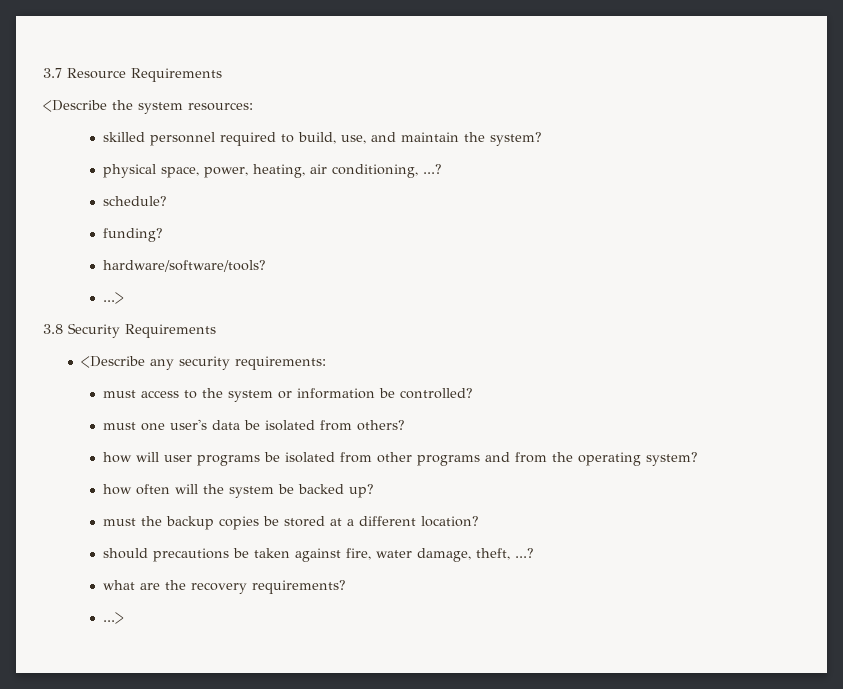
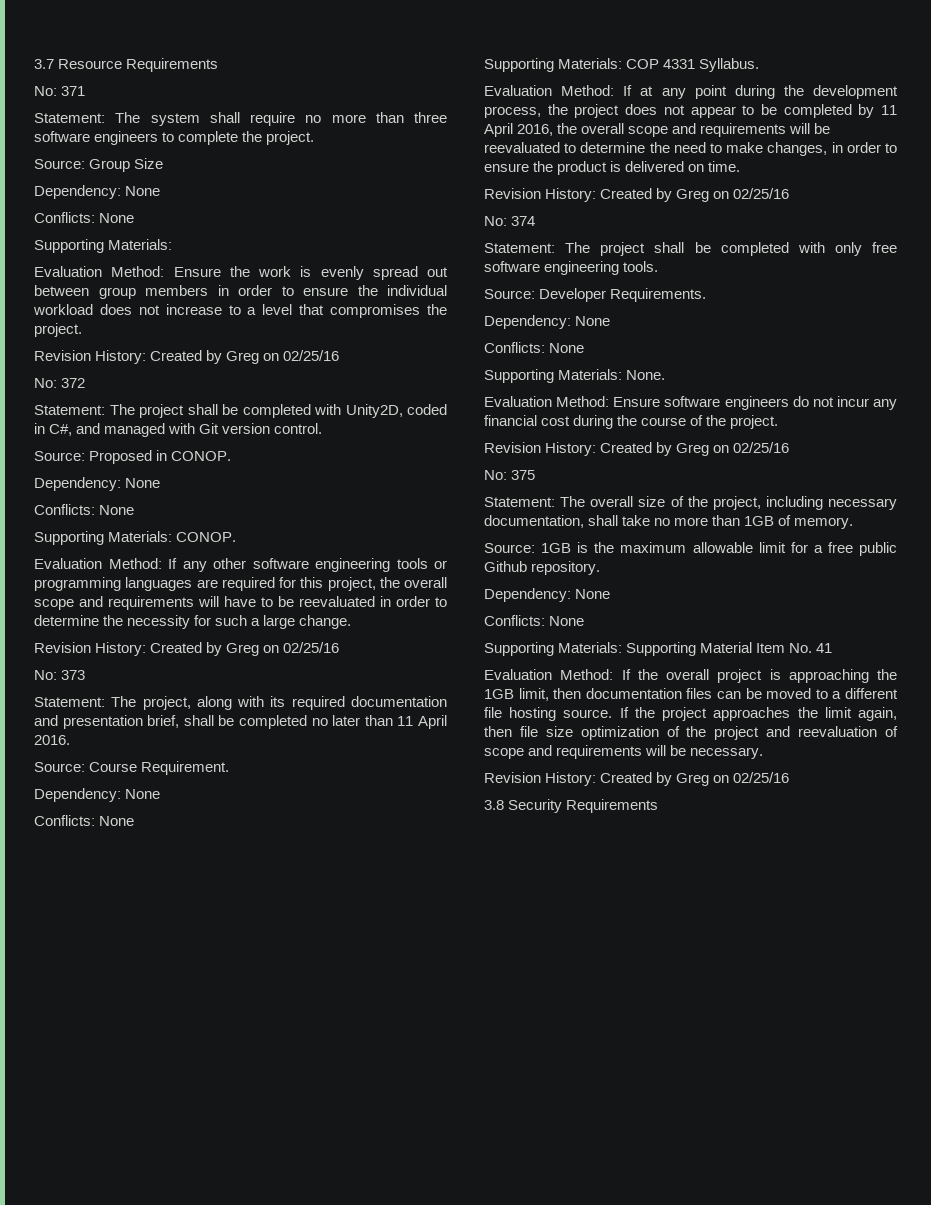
[43,100,253,114] [102,132,542,146] [102,164,442,178] [102,196,167,206] [102,228,163,242] [102,260,266,272] [102,292,124,304] [43,323,216,338] [80,356,326,370] [102,388,473,402] [102,419,405,431] [102,452,698,466] [102,484,374,498] [102,516,479,530] [102,548,534,562] [102,580,346,594] [102,612,124,624] <Describe the system resources: // skilled personnel required to build, use, and maintain the system? // physical space, power, heating, air conditioning, ...? // schedule? // funding? // hardware/software/tools? // ...> // 3.8 Security Requirements // <Describe any security requirements: // must access to the system or information be controlled? // must one user's data be isolated from others? // how will user programs be isolated from other programs and from the operating system? // how often will the system be backed up? // must the backup copies be stored at a different location? // should precautions be taken against fire, water damage, theft, ...? // what are the recovery requirements? // ...> -> [34,86,86,96] [34,112,447,126] [34,131,315,145] [34,158,164,172] [34,185,161,199] [34,212,135,223] [34,239,173,253] [34,266,448,280] [34,285,447,299] [33,304,448,318] [34,323,82,337] [34,350,340,364] [34,378,86,388] [34,404,447,418] [34,423,323,437] [34,450,232,464] [34,477,161,491] [34,504,135,515] [34,531,237,545] [34,558,447,572] [34,577,447,591] [34,596,447,610] [34,615,352,629] [34,642,340,656] [34,670,86,680] [34,696,447,710] [34,715,448,729] [34,735,70,745] [34,761,230,775] [34,788,161,802] [34,815,135,826] [484,58,760,72] [484,85,898,99] [484,104,897,118] [484,123,831,137] [484,142,897,156] [484,161,741,175] [484,188,790,202] [484,216,536,226] [484,242,897,256] [484,261,659,275] [484,288,707,302] [484,315,611,329] [484,342,585,353] [484,369,666,383] [484,396,897,410] [484,415,779,429] [484,442,790,456] [484,470,536,480] [484,496,897,510] [484,515,854,529] [484,542,898,556] [484,561,601,575] [484,588,611,602] [484,615,585,626] [484,642,833,656] [484,669,897,683] [484,688,899,701] [484,707,897,721] [484,726,899,740] [484,745,764,759] [484,772,790,786] [484,799,659,813] No: 371 // Statement: The system shall require no more than three software engineers to complete the project. // Source: Group Size // Dependency: None // Conflicts: None // Supporting Materials: // Evaluation Method: Ensure the work is evenly spread out between group members in order to ensure the individual workload does not increase to a level that compromises the project. // Revision History: Created by Greg on 02/25/16 // No: 372 // Statement: The project shall be completed with Unity2D, coded in C#, and managed with Git version control. // Source: Proposed in CONOP. // Dependency: None // Conflicts: None // Supporting Materials: CONOP. // Evaluation Method: If any other software engineering tools or programming languages are required for this project, the overall scope and requirements will have to be reevaluated in order to determine the necessity for such a large change. // Revision History: Created by Greg on 02/25/16 // No: 373 // Statement: The project, along with its required documentation and presentation brief, shall be completed no later than 11 April 2016. // Source: Course Requirement. // Dependency: None // Conflicts: None // Supporting Materials: COP 4331 Syllabus. // Evaluation Method: If at any point during the development process, the project does not appear to be completed by 11 April 2016, the overall scope and requirements will be reevaluated to determine the need to make changes, in order to ensure the product is delivered on time. // Revision History: Created by Greg on 02/25/16 // No: 374 // Statement: The project shall be completed with only free software engineering tools. // Source: Developer Requirements. // Dependency: None // Conflicts: None // Supporting Materials: None. // Evaluation Method: Ensure software engineers do not incur any financial cost during the course of the project. // Revision History: Created by Greg on 02/25/16 // No: 375 // Statement: The overall size of the project, including necessary documentation, shall take no more than 1GB of memory. // Source: 1GB is the maximum allowable limit for a free public Github repository. // Dependency: None // Conflicts: None // Supporting Materials: Supporting Material Item No. 41 // Evaluation Method: If the overall project is approaching the 1GB limit, then documentation files can be moved to a different file hosting source. If the project approaches the limit again, then file size optimization of the project and reevaluation of scope and requirements will be necessary. // Revision History: Created by Greg on 02/25/16 // 3.8 Security Requirements

